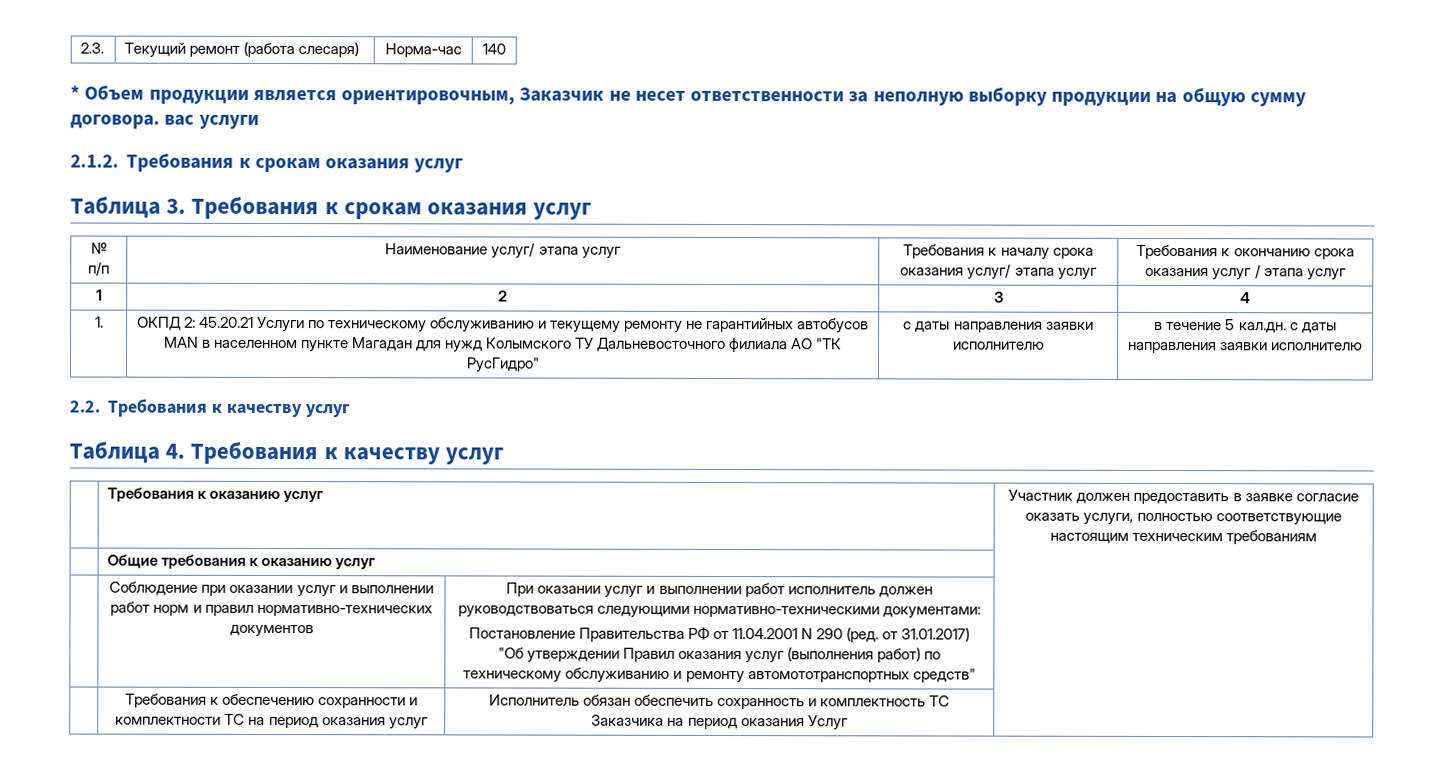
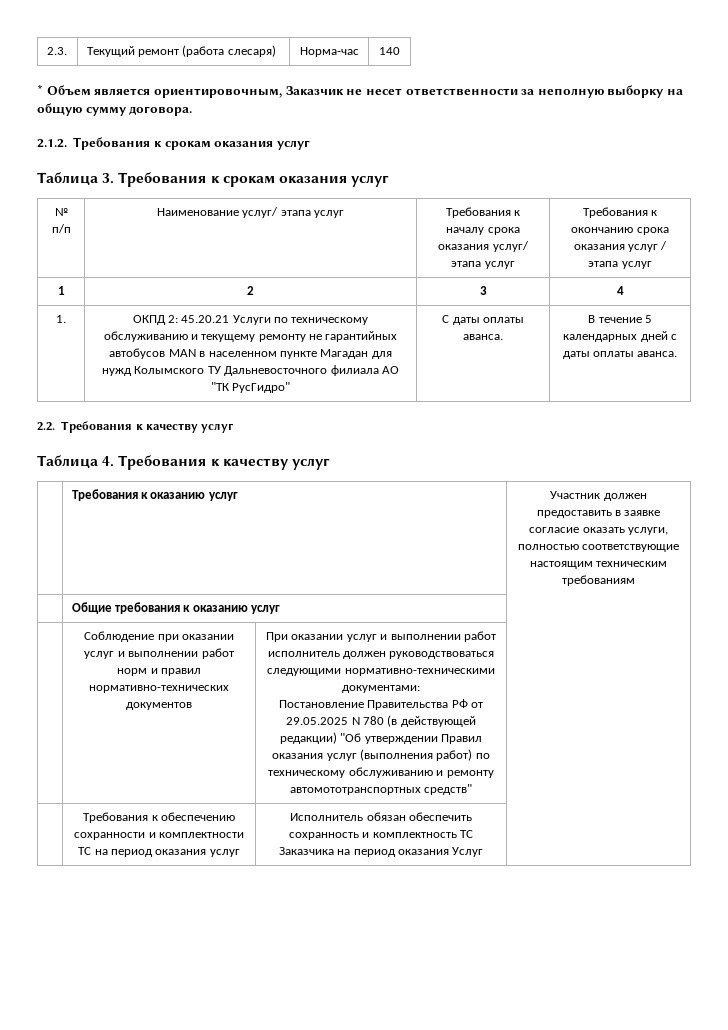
[148,89,249,104] продукции -> (91, 90) none
[1051,91,1152,106] продукции -> (664, 91) none
[164,114,259,129] вас услуги -> (193, 111) none
[903,321,1094,333] [952,341,1045,350] [1154,319,1337,334] [1127,341,1364,354] с даты направления заявки исполнителю | в течение 5 кал.дн. с даты направления заявки исполнителю -> [442,315,524,325] [463,334,503,340] [588,315,652,323] [563,331,677,342] [562,351,678,359] С даты оплаты аванса. | В течение 5 календарных дней с даты оплаты аванса.
[731,627,971,643] 11.04.2001 N 290 (ред. от 31.01.2017) -> [286,715,476,727] [279,732,337,744] 29.05.2025 N 780 (в действующей редакции)

